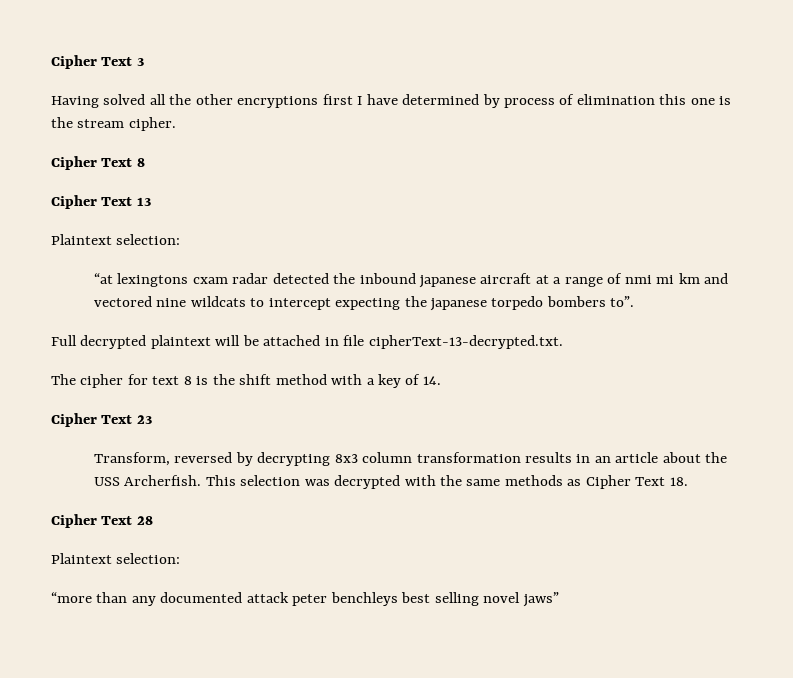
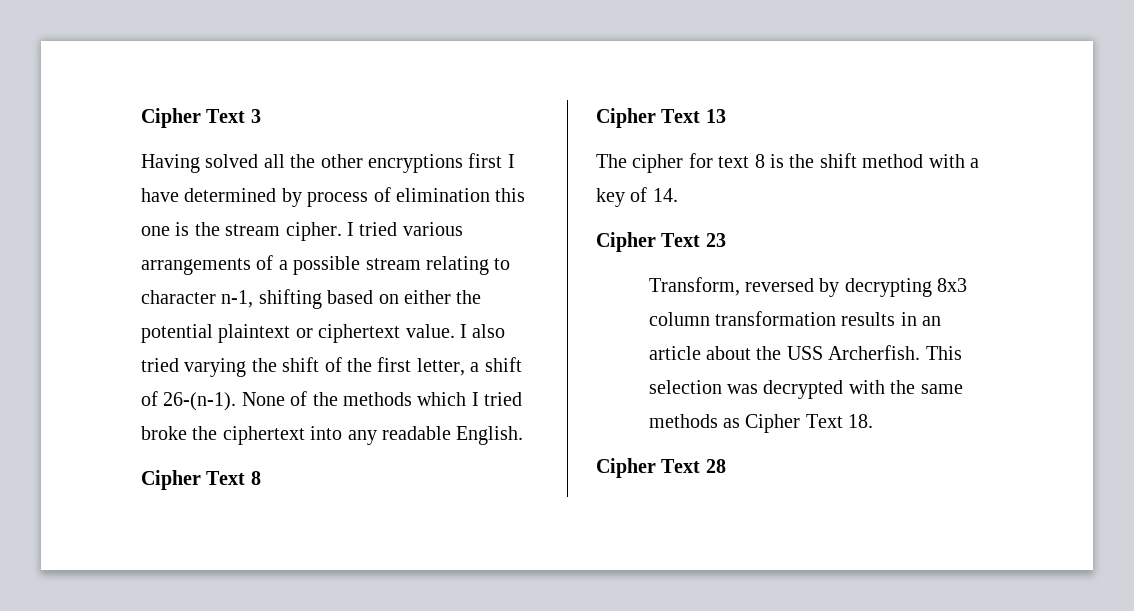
(176, 124) none -> [347,222,463,236] [141,255,511,275] [141,289,482,309] [141,324,506,343] [141,357,522,377] [141,391,523,411] [141,426,524,445] I tried various arrangements of a possible stream relating to character n-1, shifting based on either the potential plaintext or ciphertext value. I also tried varying the shift of the first letter, a shift of 26-(n-1). None of the methods which I tried broke the ciphertext into any readable English.
[51,234,181,245] [93,273,729,288] [93,296,635,311] [51,335,563,349] // Plaintext selection: // “at lexingtons cxam radar detected the inbound japanese aircraft at a range of nmi mi km and vectored nine wildcats to intercept expecting the japanese torpedo bombers to”. // Full decrypted plaintext will be attached in file cipherText-13-decrypted.txt. -> (726, 116) none
[51,553,181,564] [51,592,559,607] // Plaintext selection: // “more than any documented attack peter benchleys best selling novel jaws” -> (726, 466) none

